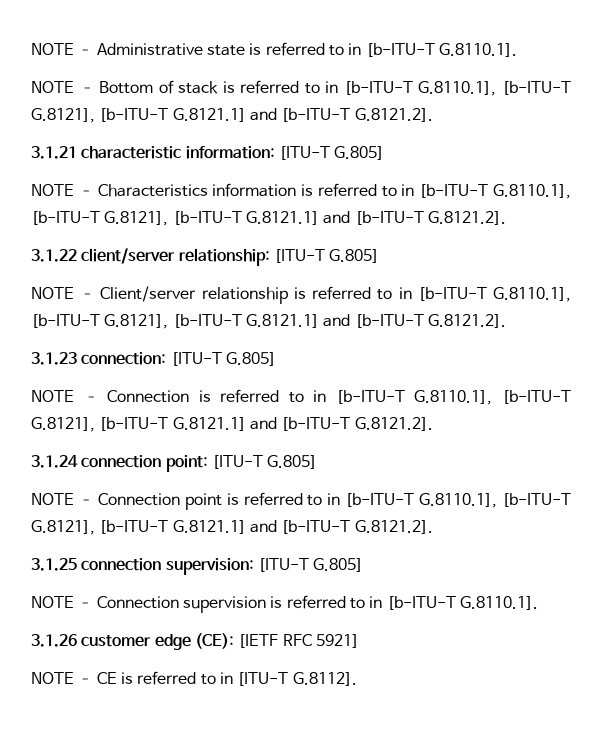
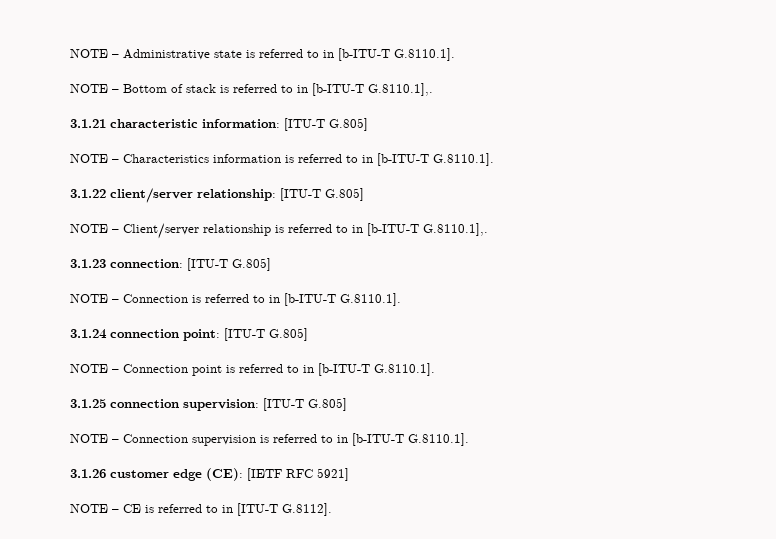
[418,81,572,96] [31,108,433,123] G.8110.1], [b-ITU-T G.8121], [b-ITU-T G.8121.1] and [b-ITU-T G.8121.2]. -> [368,83,433,96] G.8110.1],.
[492,184,571,199] [31,211,506,226] G.8110.1], [b-ITU-T G.8121], [b-ITU-T G.8121.1] and [b-ITU-T G.8121.2]. -> [433,153,494,166] G.8110.1].
[493,287,571,302] [31,314,506,329] G.8110.1], [b-ITU-T G.8121], [b-ITU-T G.8121.1] and [b-ITU-T G.8121.2]. -> [423,223,488,236] G.8110.1],.
[414,390,571,405] [31,417,433,432] G.8110.1], [b-ITU-T G.8121], [b-ITU-T G.8121.1] and [b-ITU-T G.8121.2]. -> [340,293,401,306] G.8110.1].
[419,493,572,508] [31,520,433,535] G.8110.1], [b-ITU-T G.8121], [b-ITU-T G.8121.1] and [b-ITU-T G.8121.2]. -> [374,363,435,376] G.8110.1].

